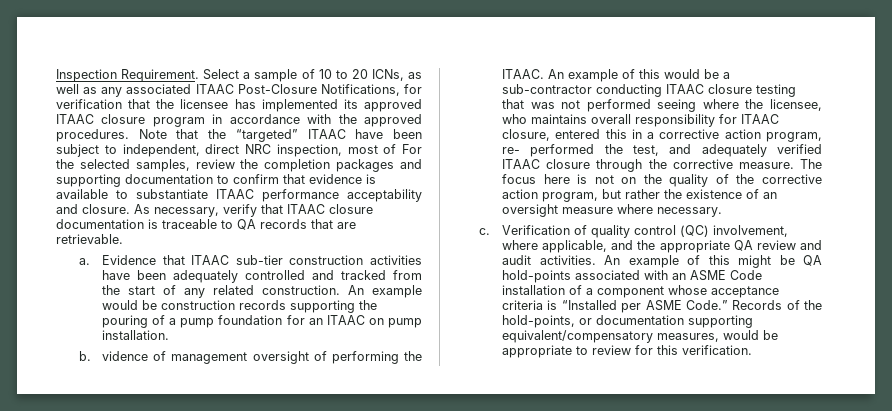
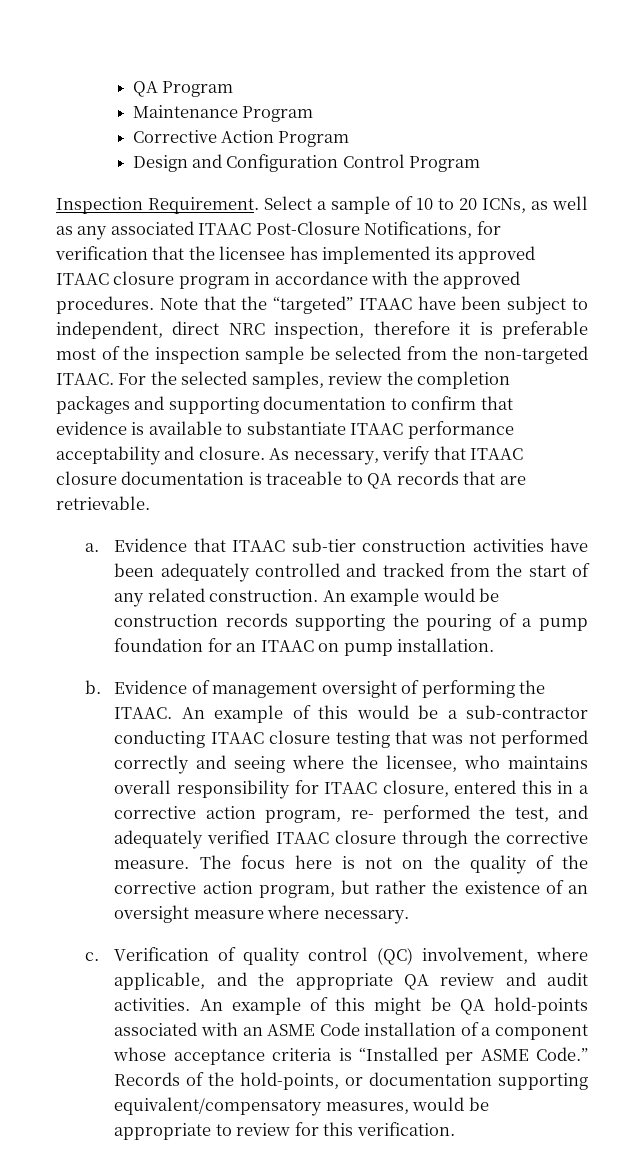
(56, 75) none -> [132,81,233,97] [132,105,313,122] [132,130,350,147] [132,154,481,172] QA Program // Maintenance Program // Corrective Action Program // Design and Configuration Control Program //
[347,144,397,154] most of -> [373,321,588,339] [56,346,588,364] [56,373,114,385] therefore it is preferable most of the inspection sample be selected from the non-targeted ITAAC.
[102,351,149,361] vidence -> [114,680,188,694] Evidence
(651, 105) none -> [114,755,227,774] correctly and

